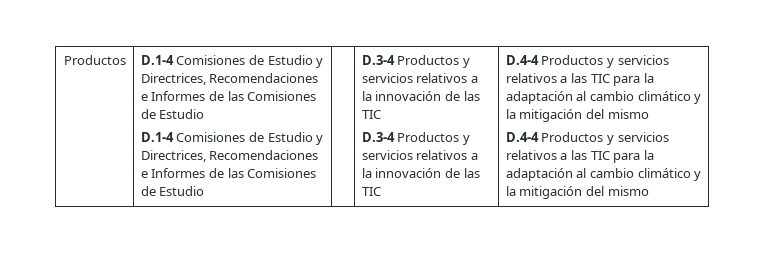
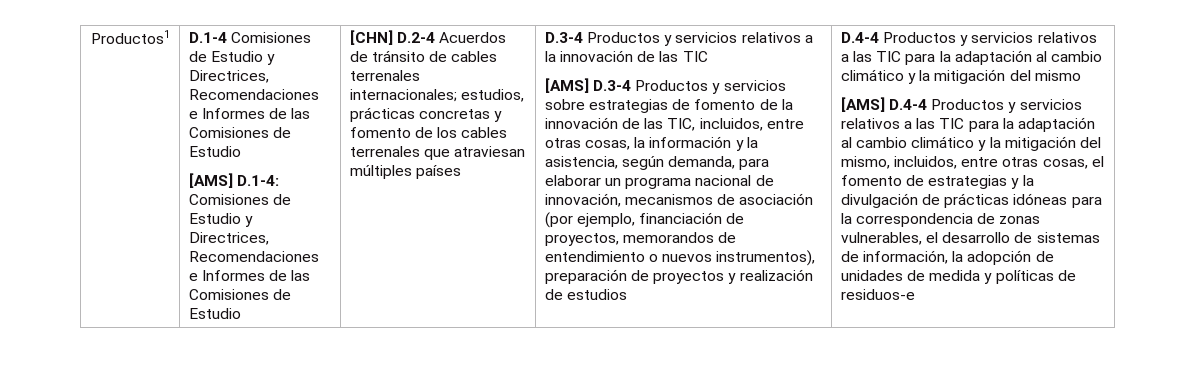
[63,55,126,65] Productos -> [90,30,170,44] Productos1
[140,132,174,142] D.1-4 -> [188,173,279,188] [AMS] D.1-4:
(205, 191) none -> [349,30,507,45] [349,50,498,62] [349,70,420,81] [349,89,524,102] [349,107,503,122] [349,127,508,138] [349,146,526,160] [349,165,461,179] [CHN] D.2-4 Acuerdos de tránsito de cables terrenales internacionales; estudios, prácticas concretas y fomento de los cables terrenales que atraviesan múltiples países
[361,132,470,145] [361,150,478,160] [361,168,480,178] [361,187,381,196] D.3-4 Productos y servicios relativos a la innovación de las TIC -> [544,78,786,94] [544,99,793,113] [544,117,804,131] [544,136,758,151] [544,156,770,170] [544,175,774,189] [544,193,814,207] [544,212,745,228] [544,232,737,246] [544,250,816,266] [544,269,813,284] [544,289,627,300] [AMS] D.3-4 Productos y servicios sobre estrategias de fomento de la innovación de las TIC, incluidos, entre otras cosas, la información y la asistencia, según demanda, para elaborar un programa nacional de innovación, mecanismos de asociación (por ejemplo, financiación de proyectos, memorandos de entendimiento o nuevos instrumentos), preparación de proyectos y realización de estudios
(649, 114) none -> [840,97,885,112] [AMS]
[607,186,649,196] mismo -> [840,156,1104,169] [840,175,1034,189] [840,193,1102,208] [840,213,1041,227] [840,232,1100,245] [840,250,1054,265] [840,270,1076,284] [840,289,915,300] mismo, incluidos, entre otras cosas, el fomento de estrategias y la divulgación de prácticas idóneas para la correspondencia de zonas vulnerables, el desarrollo de sistemas de información, la adopción de unidades de medida y políticas de residuos-e

